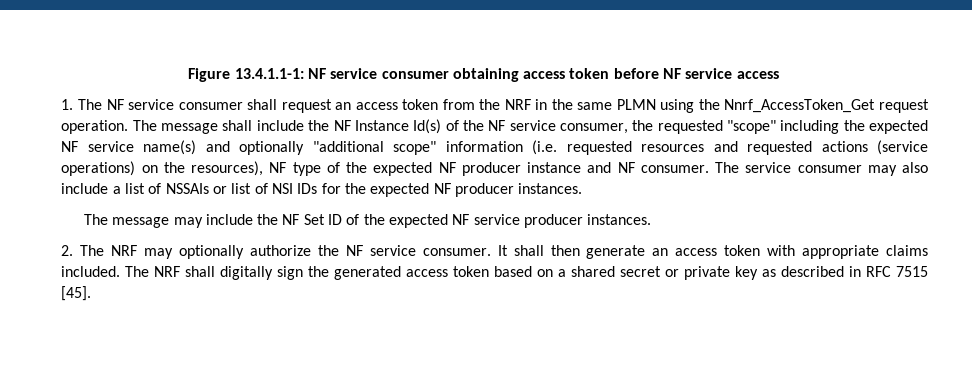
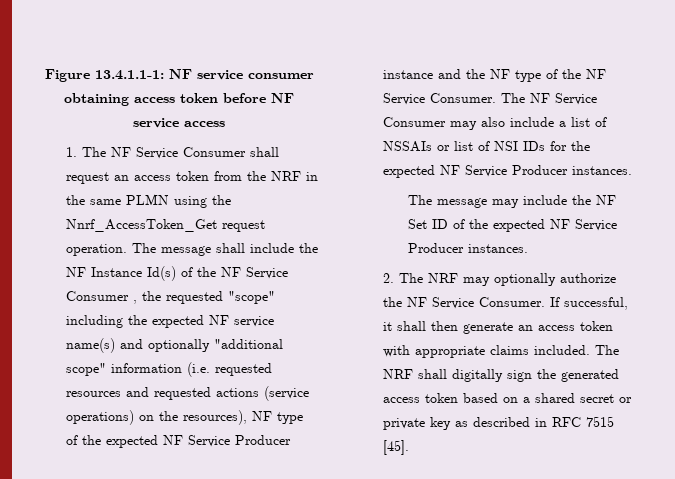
[128,99,243,110] service consumer -> [135,147,246,159] Service Consumer
[509,120,628,134] service consumer, -> [245,267,288,279] [65,291,137,304] Service Consumer ,
[461,162,862,176] producer instance and NF consumer. The service consumer -> [187,435,291,447] [382,69,606,82] [382,93,597,105] [382,117,446,127] Service Producer instance and the NF type of the NF Service Consumer. The NF Service Consumer
[454,183,514,197] producer -> [464,165,568,177] Service Producer
[473,214,584,228] service producer -> [575,219,618,231] [408,243,465,253] Service Producer
[369,245,508,256] service consumer. It -> [431,297,628,310] [382,322,392,331] Service Consumer. If successful, it

